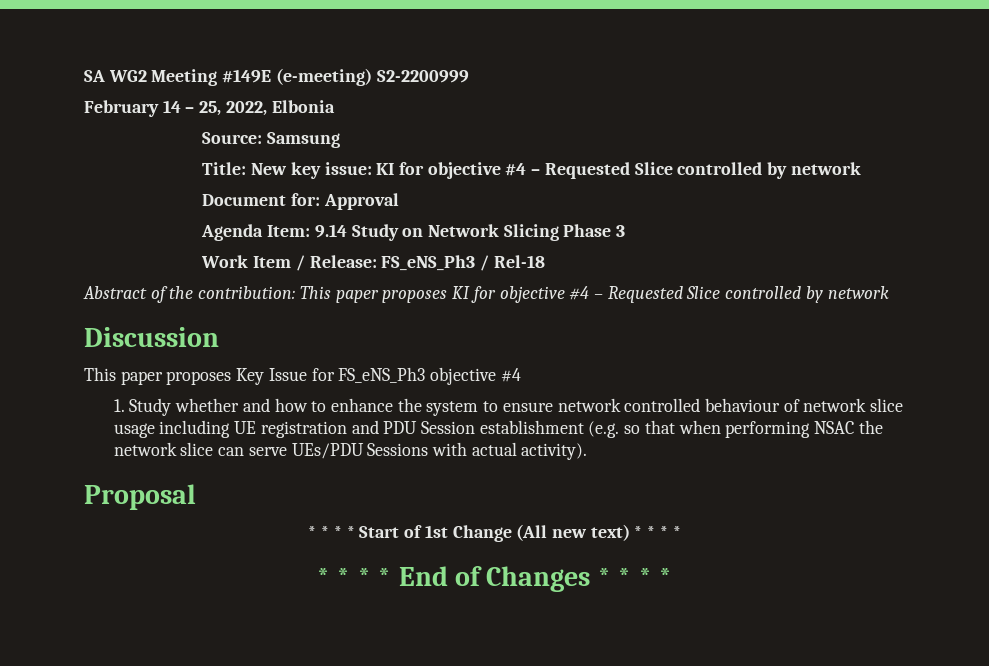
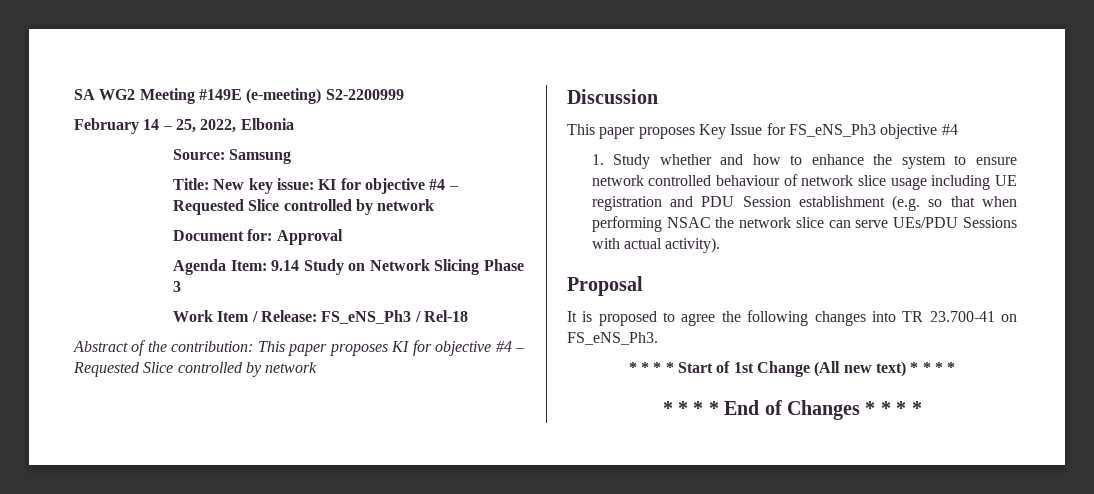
(196, 497) none -> [567,310,1017,326] [567,332,658,345] // It is proposed to agree the following changes into TR 23.700-41 on FS_eNS_Ph3.

